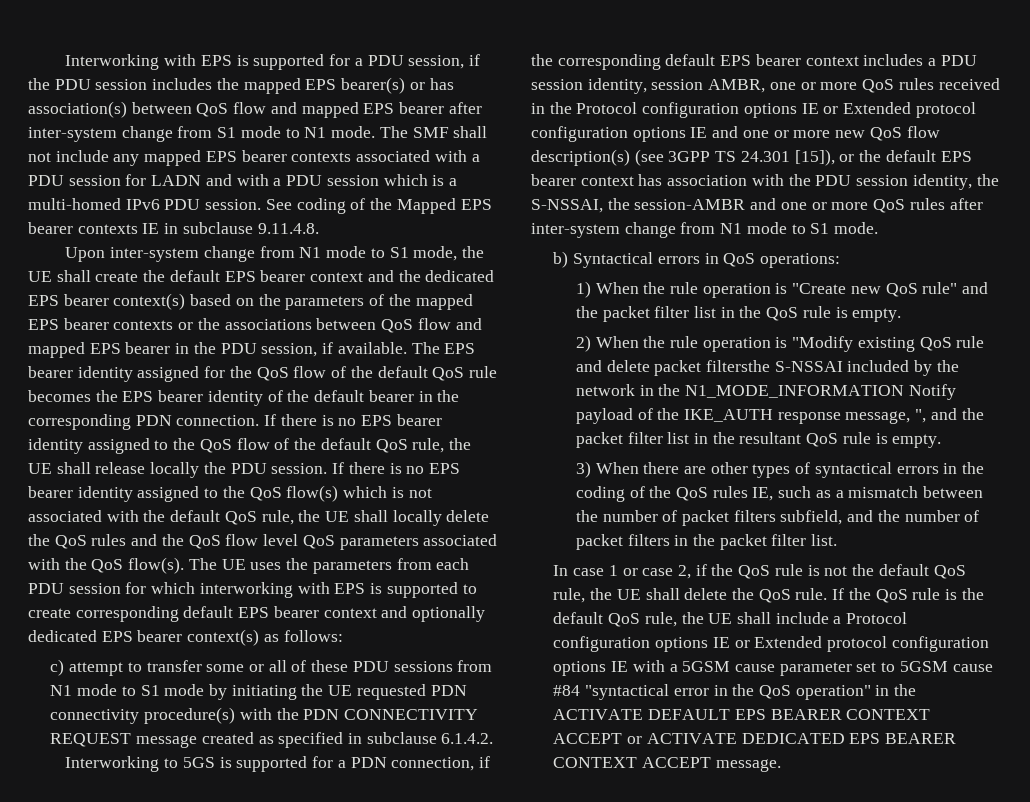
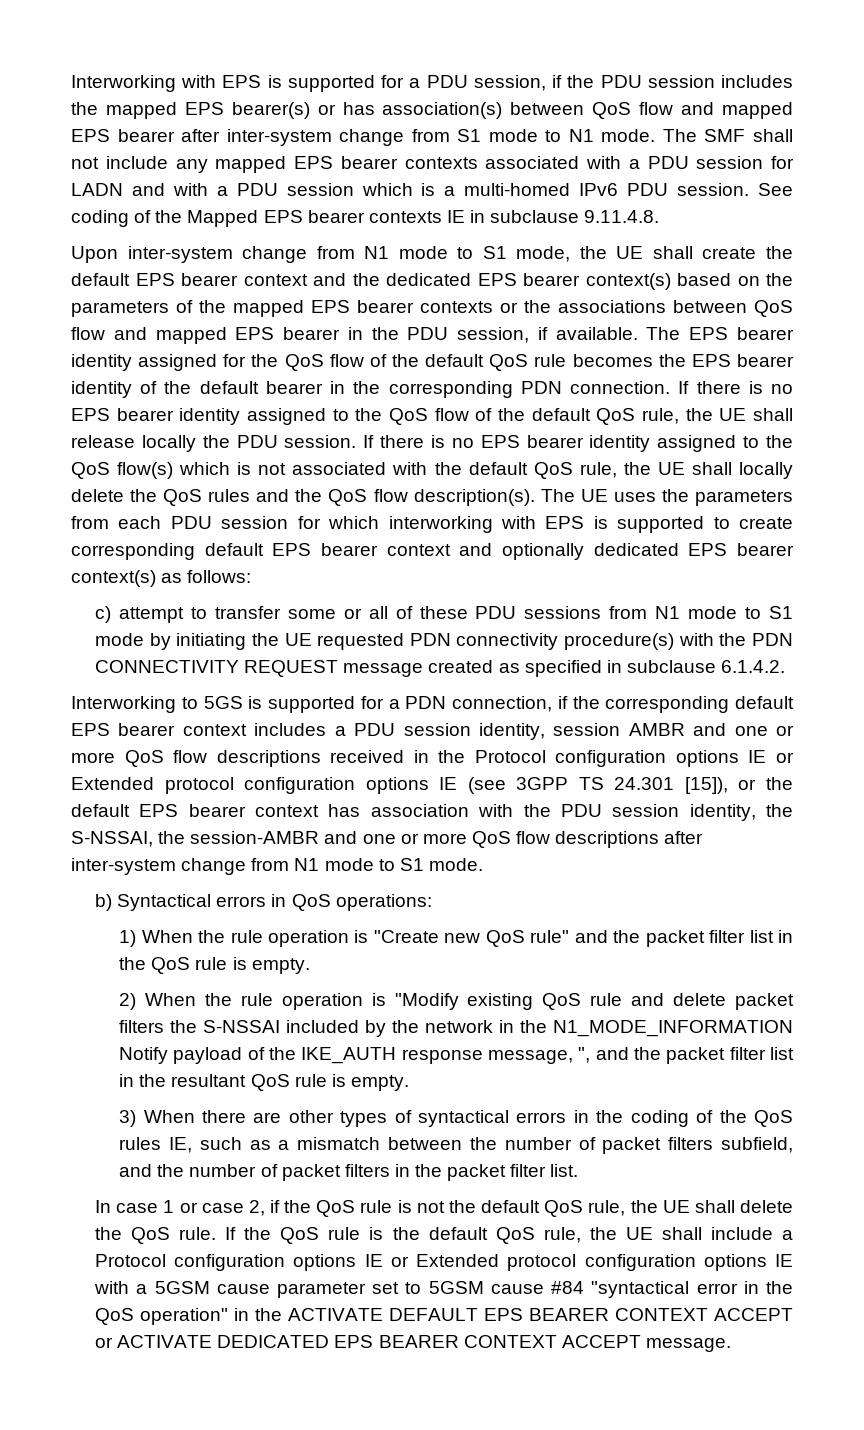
[263,534,498,550] [28,557,185,574] level QoS parameters associated with the QoS flow(s). -> [413,489,535,506] description(s).
[708,78,934,93] AMBR, one or more QoS rules -> [628,723,794,736] [71,750,321,767] AMBR and one or more QoS flow descriptions
[712,126,940,141] [531,149,630,166] and one or more new QoS flow description(s) -> (458, 783) none
[909,198,945,210] rules -> [516,831,660,848] flow descriptions
[705,360,770,372] filtersthe -> [119,1020,198,1033] filters the

